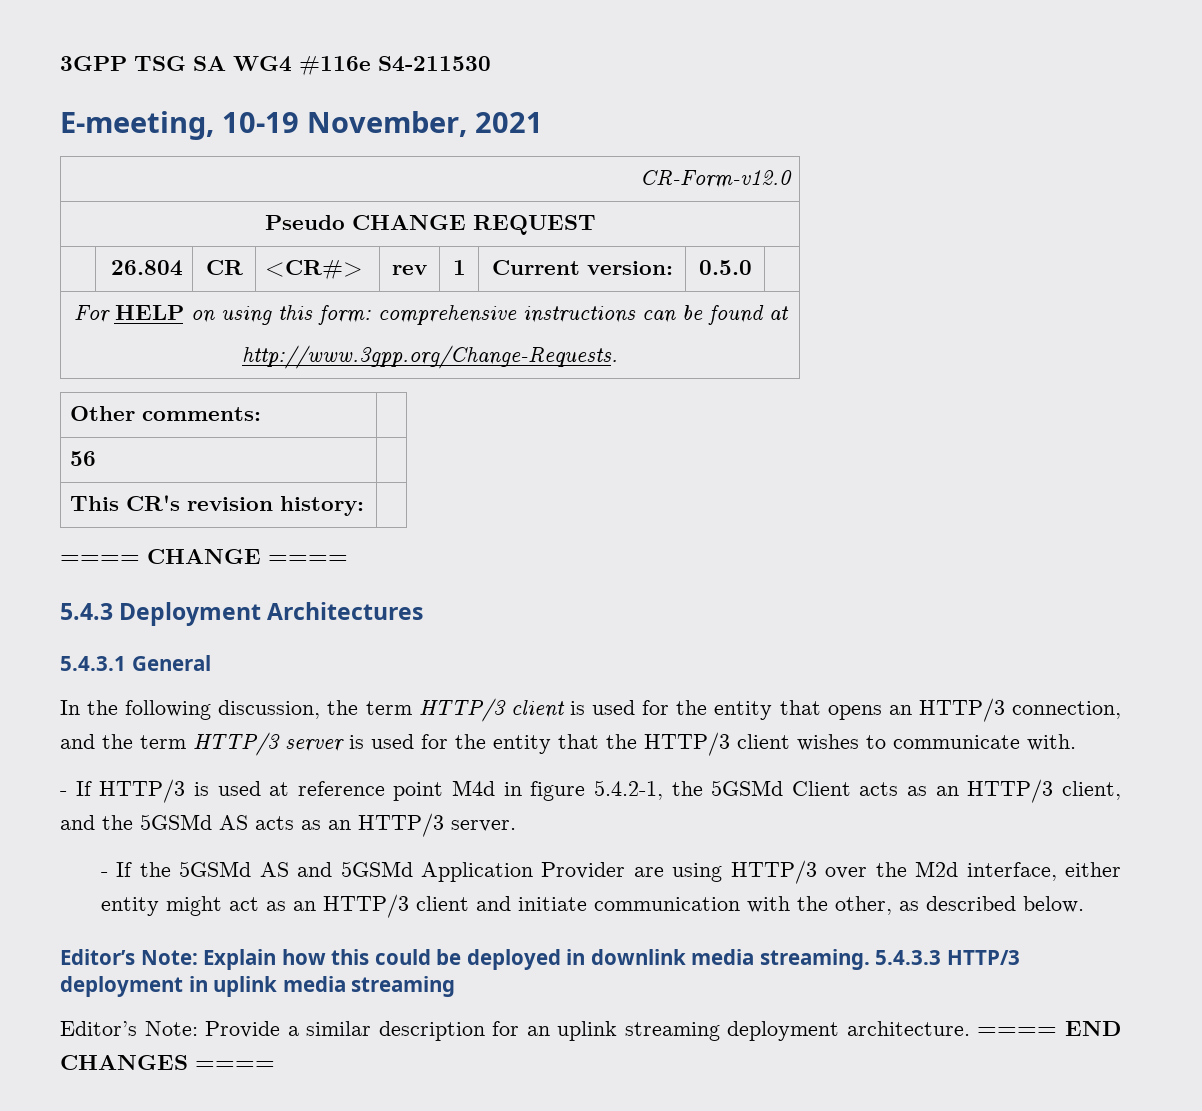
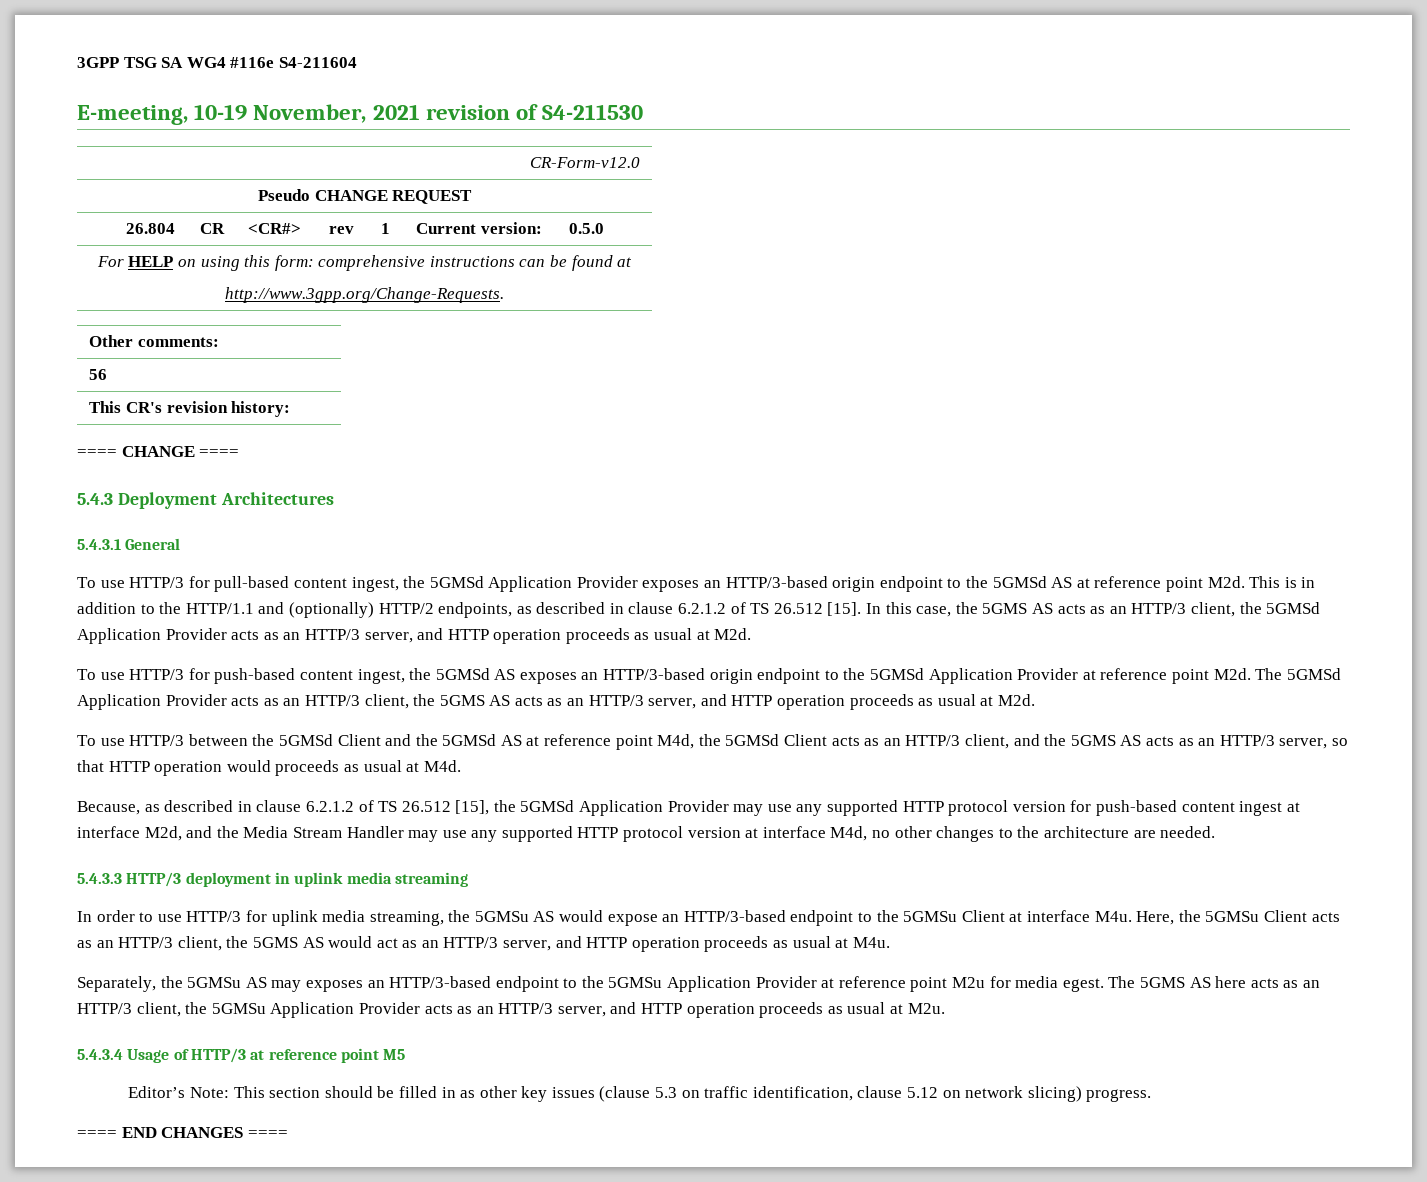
[378,56,491,72] S4-211530 -> [278,57,357,68] S4-211604
(543, 122) none -> [425,104,644,120] revision of S4-211530
[60,698,1121,722] [60,732,1076,756] [60,779,784,803] In the following discussion, the term HTTP/3 client is used for the entity that opens an HTTP/3 connection, and the term HTTP/3 server is used for the entity that the HTTP/3 client wishes to communicate with. // - If HTTP/3 is used at reference point M4d in figure 5.4.2-1, the 5GSMd -> [77,576,1316,592] [77,602,1321,618] [77,628,752,644] [77,668,1341,684] [77,694,1035,710] [77,734,780,750] To use HTTP/3 for pull-based content ingest, the 5GMSd Application Provider exposes an HTTP/3-based origin endpoint to the 5GMSd AS at reference point M2d. This is in addition to the HTTP/1.1 and (optionally) HTTP/2 endpoints, as described in clause 6.2.1.2 of TS 26.512 [15]. In this case, the 5GMS AS acts as an HTTP/3 client, the 5GMSd Application Provider acts as an HTTP/3 server, and HTTP operation proceeds as usual at M2d. // To use HTTP/3 for push-based content ingest, the 5GMSd AS exposes an HTTP/3-based origin endpoint to the 5GMSd Application Provider at reference point M2d. The 5GMSd Application Provider acts as an HTTP/3 client, the 5GMS AS acts as an HTTP/3 server, and HTTP operation proceeds as usual at M2d. // To use HTTP/3 between the 5GMSd Client and the 5GMSd AS at reference point M4d, the 5GMSd
[140,813,516,837] [100,860,1121,884] [100,894,1084,918] [60,949,870,970] 5GSMd AS acts as an HTTP/3 server. // - If the 5GSMd AS and 5GSMd Application Provider are using HTTP/3 over the M2d interface, either entity might act as an HTTP/3 client and initiate communication with the other, as described below. // Editor’s Note: Explain how this could be deployed in downlink media streaming. -> [1070,735,1348,749] [77,760,461,776] [77,800,1300,816] [77,826,1216,842] 5GMS AS acts as an HTTP/3 server, so that HTTP operation would proceeds as usual at M4d. // Because, as described in clause 6.2.1.2 of TS 26.512 [15], the 5GMSd Application Provider may use any supported HTTP protocol version for push-based content ingest at interface M2d, and the Media Stream Handler may use any supported HTTP protocol version at interface M4d, no other changes to the architecture are needed. //
[60,1021,970,1041] Editor’s Note: Provide a similar description for an uplink streaming deployment architecture. -> [77,910,1340,926] [77,936,890,952] [77,976,1320,992] [77,1002,945,1018] [77,1048,406,1063] [128,1086,1152,1102] In order to use HTTP/3 for uplink media streaming, the 5GMSu AS would expose an HTTP/3-based endpoint to the 5GMSu Client at interface M4u. Here, the 5GMSu Client acts as an HTTP/3 client, the 5GMS AS would act as an HTTP/3 server, and HTTP operation proceeds as usual at M4u. // Separately, the 5GMSu AS may exposes an HTTP/3-based endpoint to the 5GMSu Application Provider at reference point M2u for media egest. The 5GMS AS here acts as an HTTP/3 client, the 5GMSu Application Provider acts as an HTTP/3 server, and HTTP operation proceeds as usual at M2u. // 5.4.3.4 Usage of HTTP/3 at reference point M5 // Editor’s Note: This section should be filled in as other key issues (clause 5.3 on traffic identification, clause 5.12 on network slicing) progress. //

